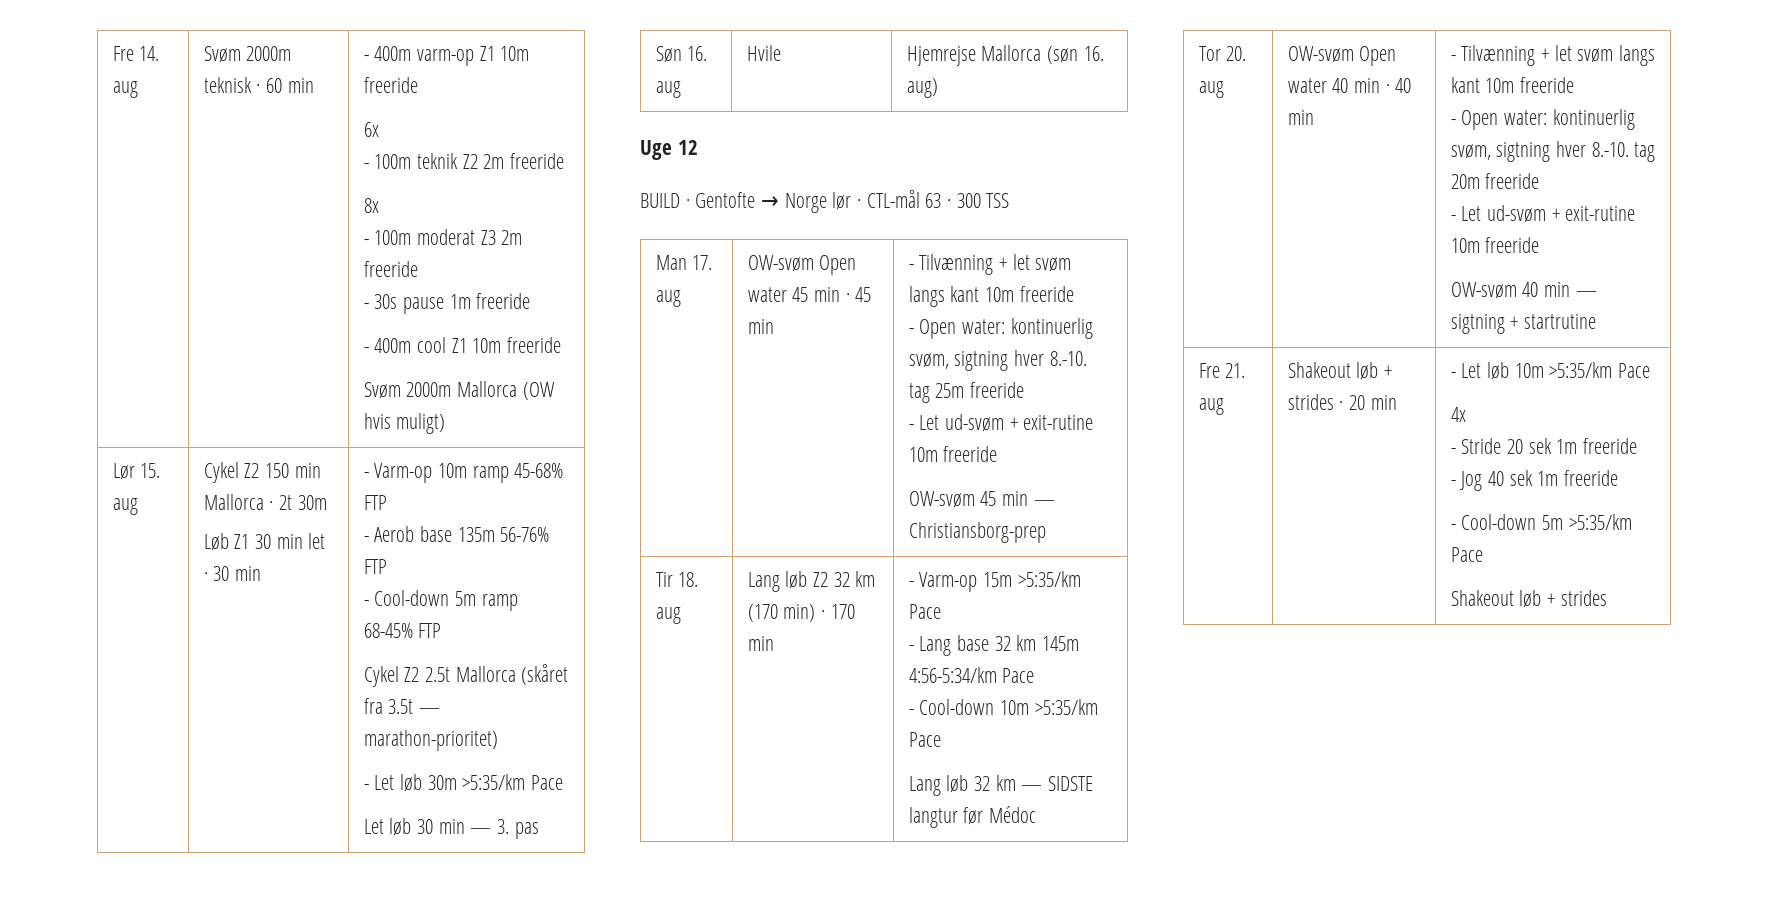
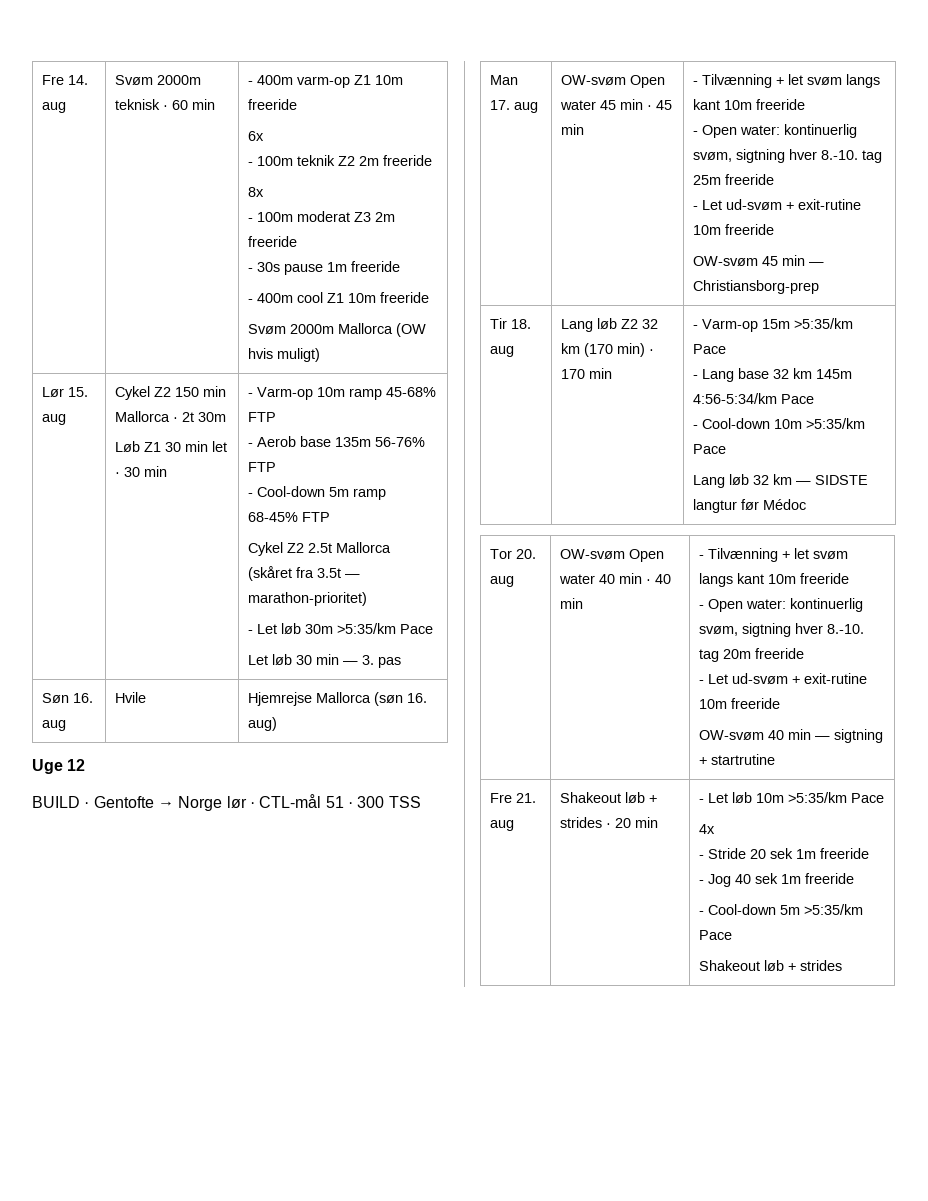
[925,193,942,208] 63 -> [325,796,344,808] 51

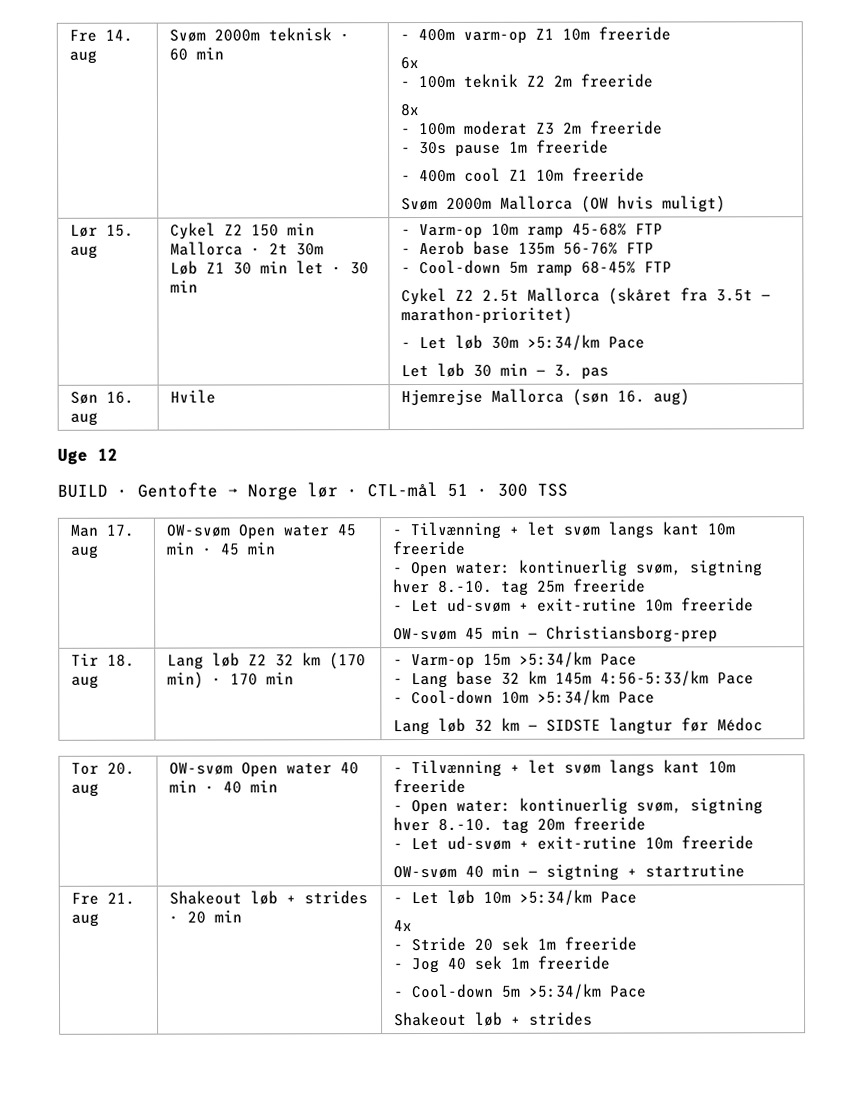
[337,623,397,634] >5:35/km -> [526,334,600,351] >5:34/km
[794,318,854,329] >5:35/km -> [518,651,592,668] >5:34/km
[693,393,778,404] 4:56-5:34/km -> [599,670,709,687] 4:56-5:33/km
[806,418,866,429] >5:35/km -> [536,689,610,706] >5:34/km
[788,792,848,803] >5:35/km -> [518,889,592,906] >5:34/km
[804,904,864,915] >5:35/km -> [527,983,602,1000] >5:34/km

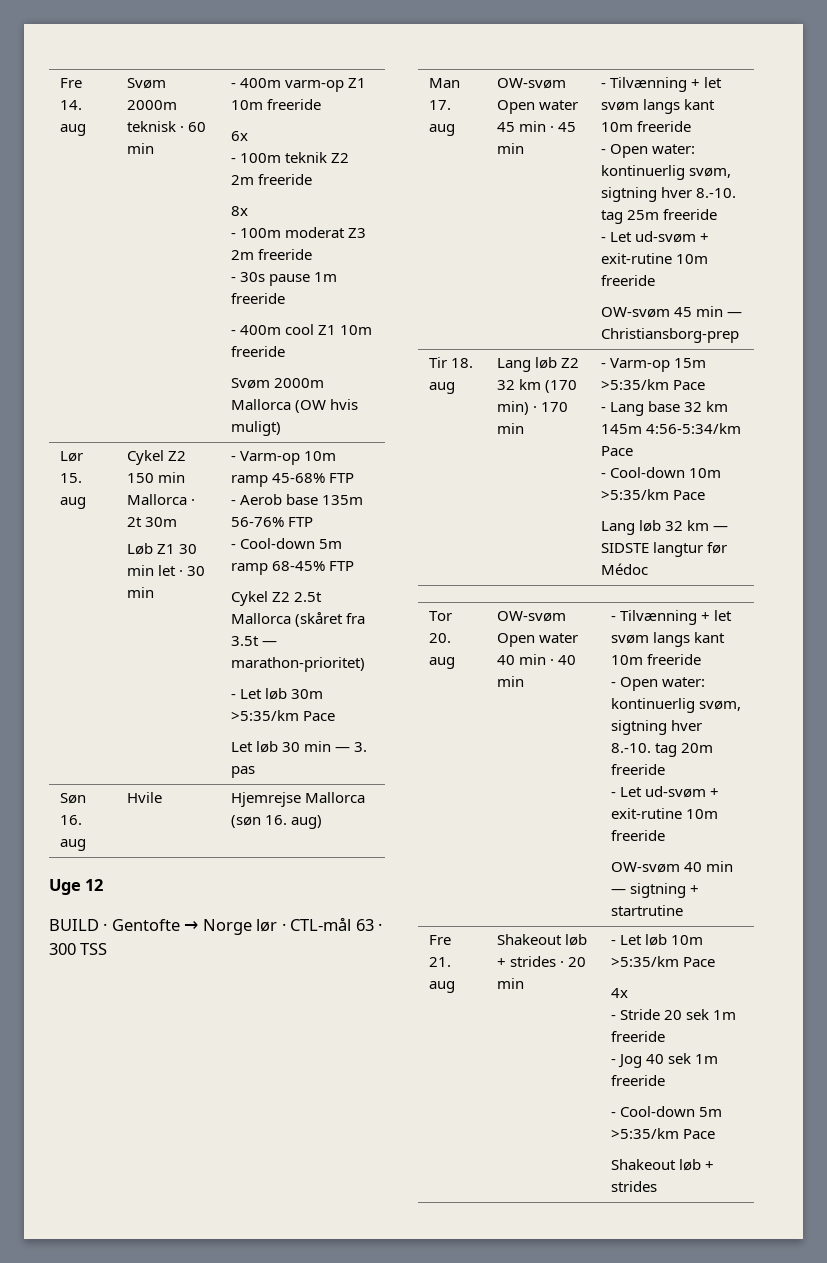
[526,334,600,351] >5:34/km -> [231,710,300,721] >5:35/km
[447,483,468,497] 51 -> [355,919,374,931] 63
[518,651,592,668] >5:34/km -> [601,379,670,390] >5:35/km
[599,670,709,687] 4:56-5:33/km -> [646,423,742,434] 4:56-5:34/km
[536,689,610,706] >5:34/km -> [601,489,670,500] >5:35/km
[518,889,592,906] >5:34/km -> [611,956,680,967] >5:35/km
[527,983,602,1000] >5:34/km -> [611,1128,680,1139] >5:35/km

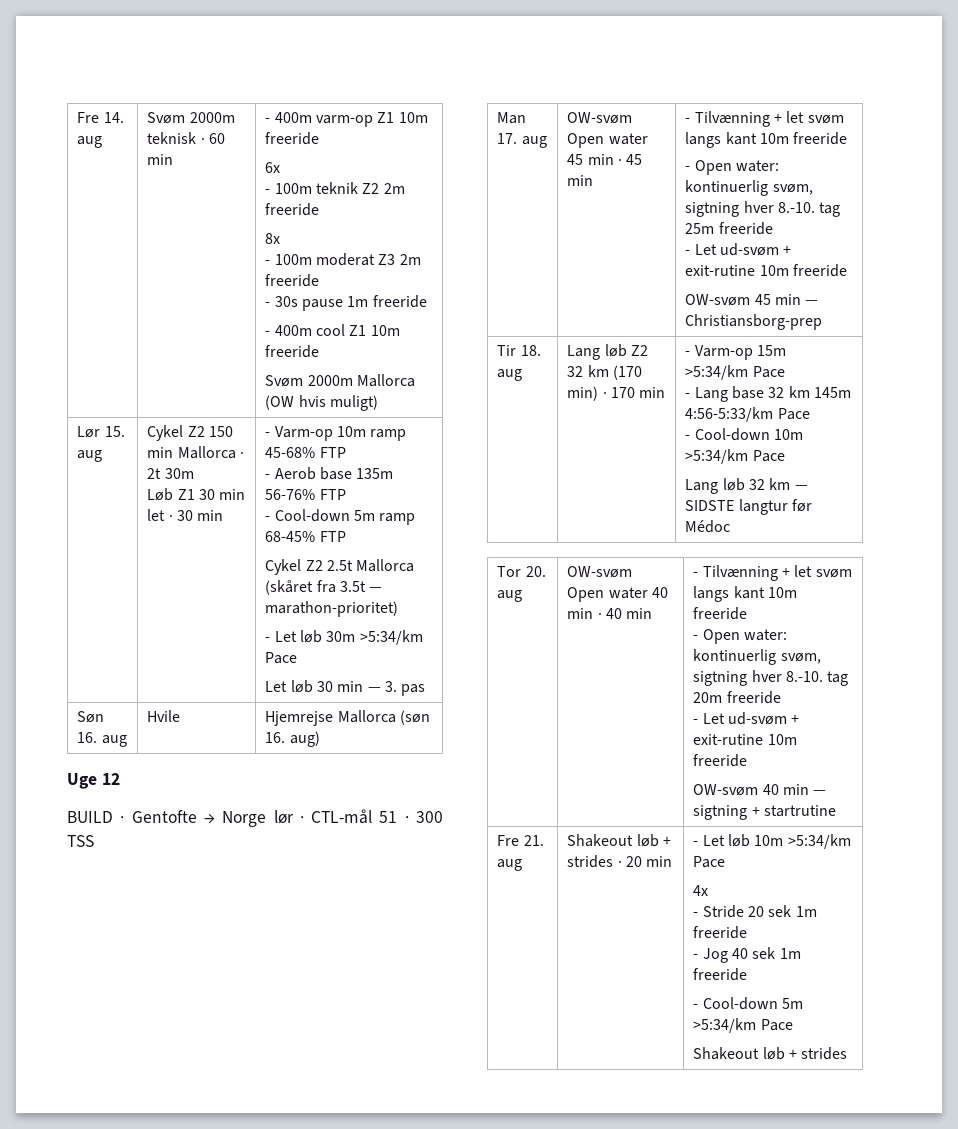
[231,710,300,721] >5:35/km -> [359,630,423,645] >5:34/km
[355,919,374,931] 63 -> [379,811,398,823] 51
[601,379,670,390] >5:35/km -> [685,365,749,380] >5:34/km
[646,423,742,434] 4:56-5:34/km -> [685,407,774,422] 4:56-5:33/km
[601,489,670,500] >5:35/km -> [685,449,749,464] >5:34/km
[611,956,680,967] >5:35/km -> [787,834,851,849] >5:34/km
[611,1128,680,1139] >5:35/km -> [693,1018,757,1033] >5:34/km

